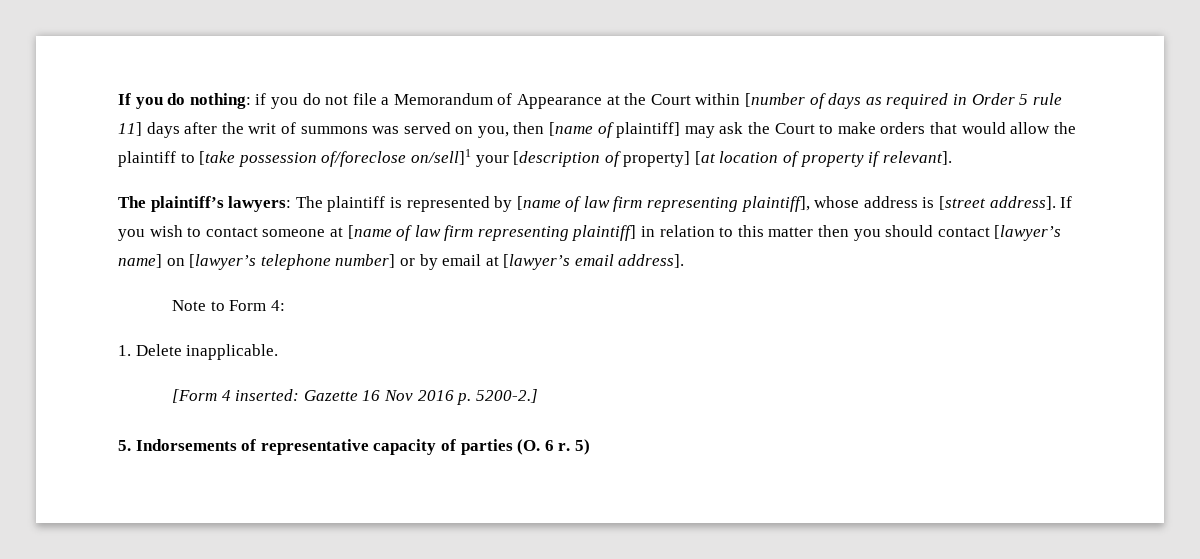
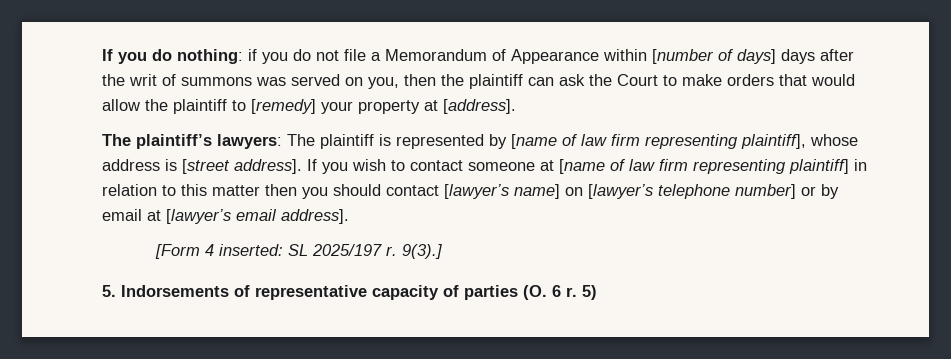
[606,93,1062,109] [118,122,142,136] at the Court within [number of days as required in Order 5 rule 11] -> [603,49,776,64] within [number of days]
[549,122,715,138] [name of plaintiff] may -> [441,74,554,89] the plaintiff can
[199,149,952,167] [take possession of/foreclose on/sell]1 your [description of property] [at location of property if relevant]. -> [251,99,516,114] [remedy] your property at [address].
[172,300,285,311] [118,344,279,360] [172,389,538,405] Note to Form 4: // 1. Delete inapplicable. // [Form 4 inserted: Gazette 16 Nov 2016 p. 5200-2.] -> [154,244,442,259] [Form 4 inserted: SL 2025/197 r. 9(3).]

